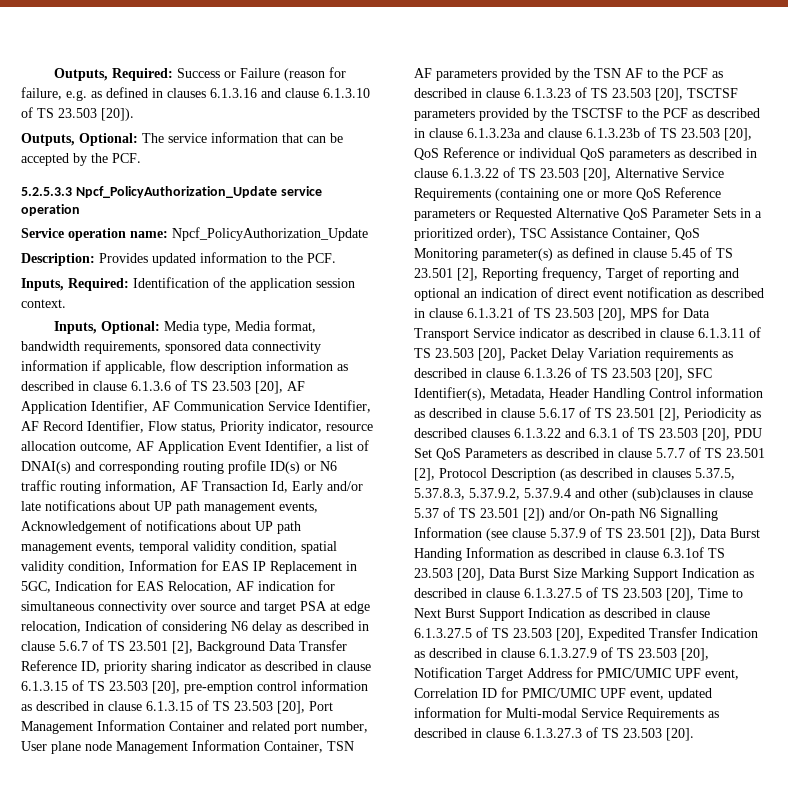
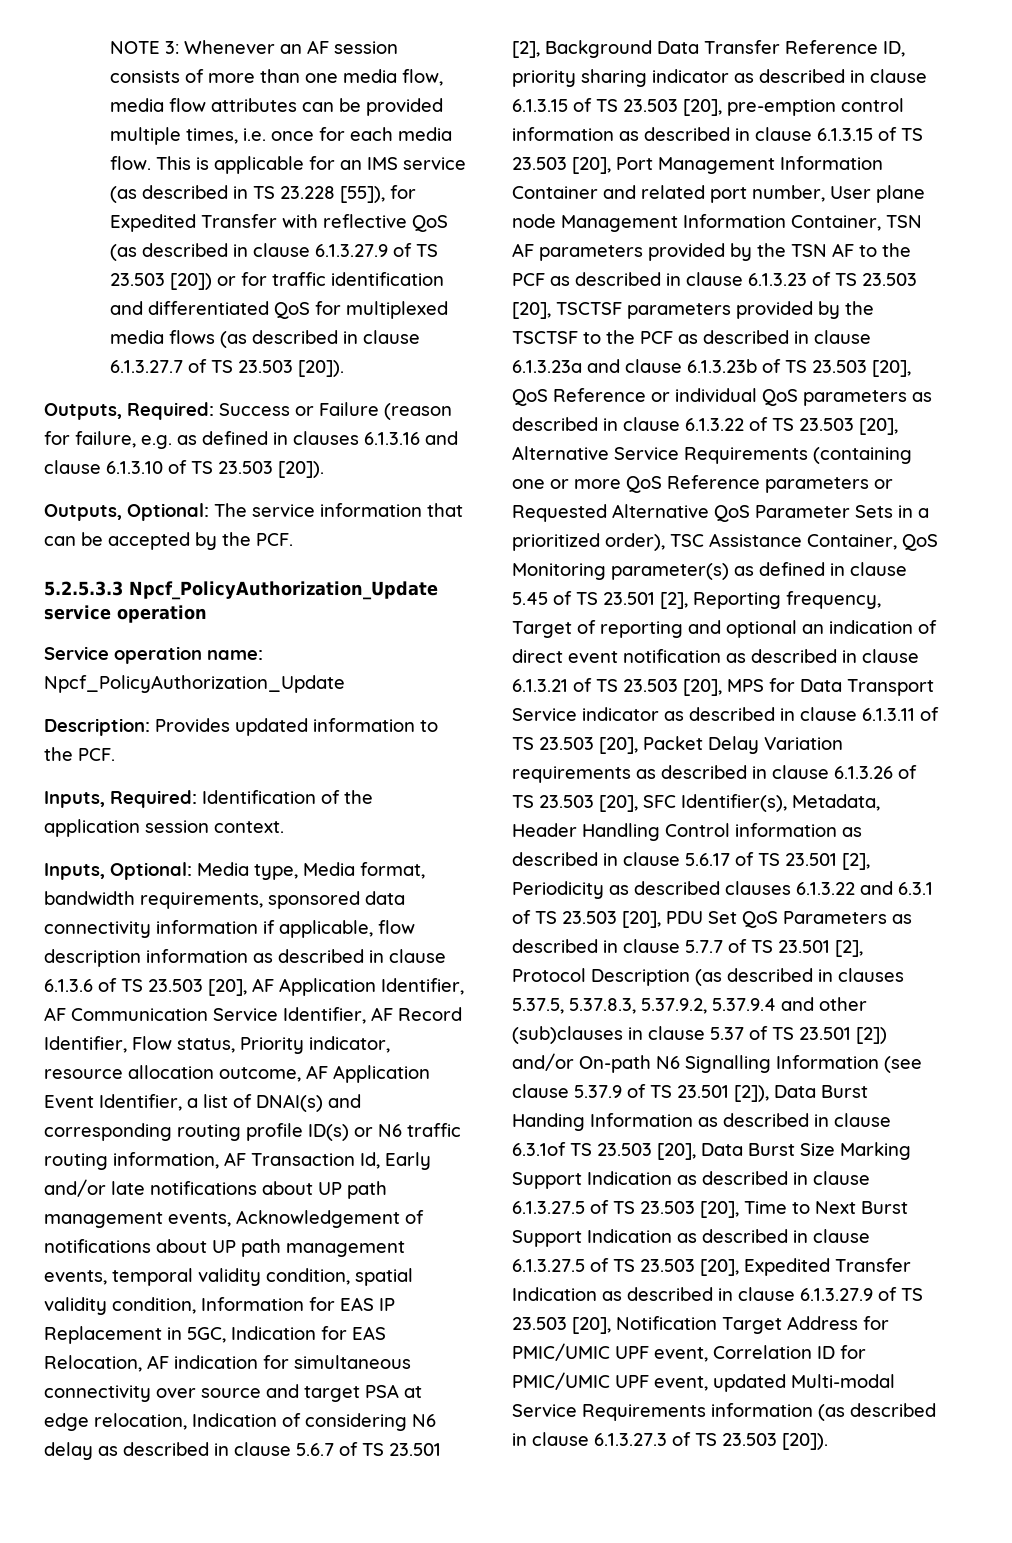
(53, 74) none -> [109,40,398,54] [109,69,443,86] [109,98,443,116] [109,127,452,145] [109,156,466,174] [109,185,416,203] [109,214,448,232] [109,243,438,261] [109,272,444,290] [109,301,448,319] [109,330,420,348] [109,359,344,377] NOTE 3: Whenever an AF session consists of more than one media flow, media flow attributes can be provided multiple times, i.e. once for each media flow. This is applicable for an IMS service (as described in TS 23.228 [55]), for Expedited Transfer with reflective QoS (as described in clause 6.1.3.27.9 of TS 23.503 [20]) or for traffic identification and differentiated QoS for multiplexed media flows (as described in clause 6.1.3.27.7 of TS 23.503 [20]). //
[414,707,502,718] information for -> (786, 1383) none
[708,711,719,718] as -> [711,1403,845,1421] information (as
[666,728,694,741] [20]. -> [782,1433,828,1450] [20]).

